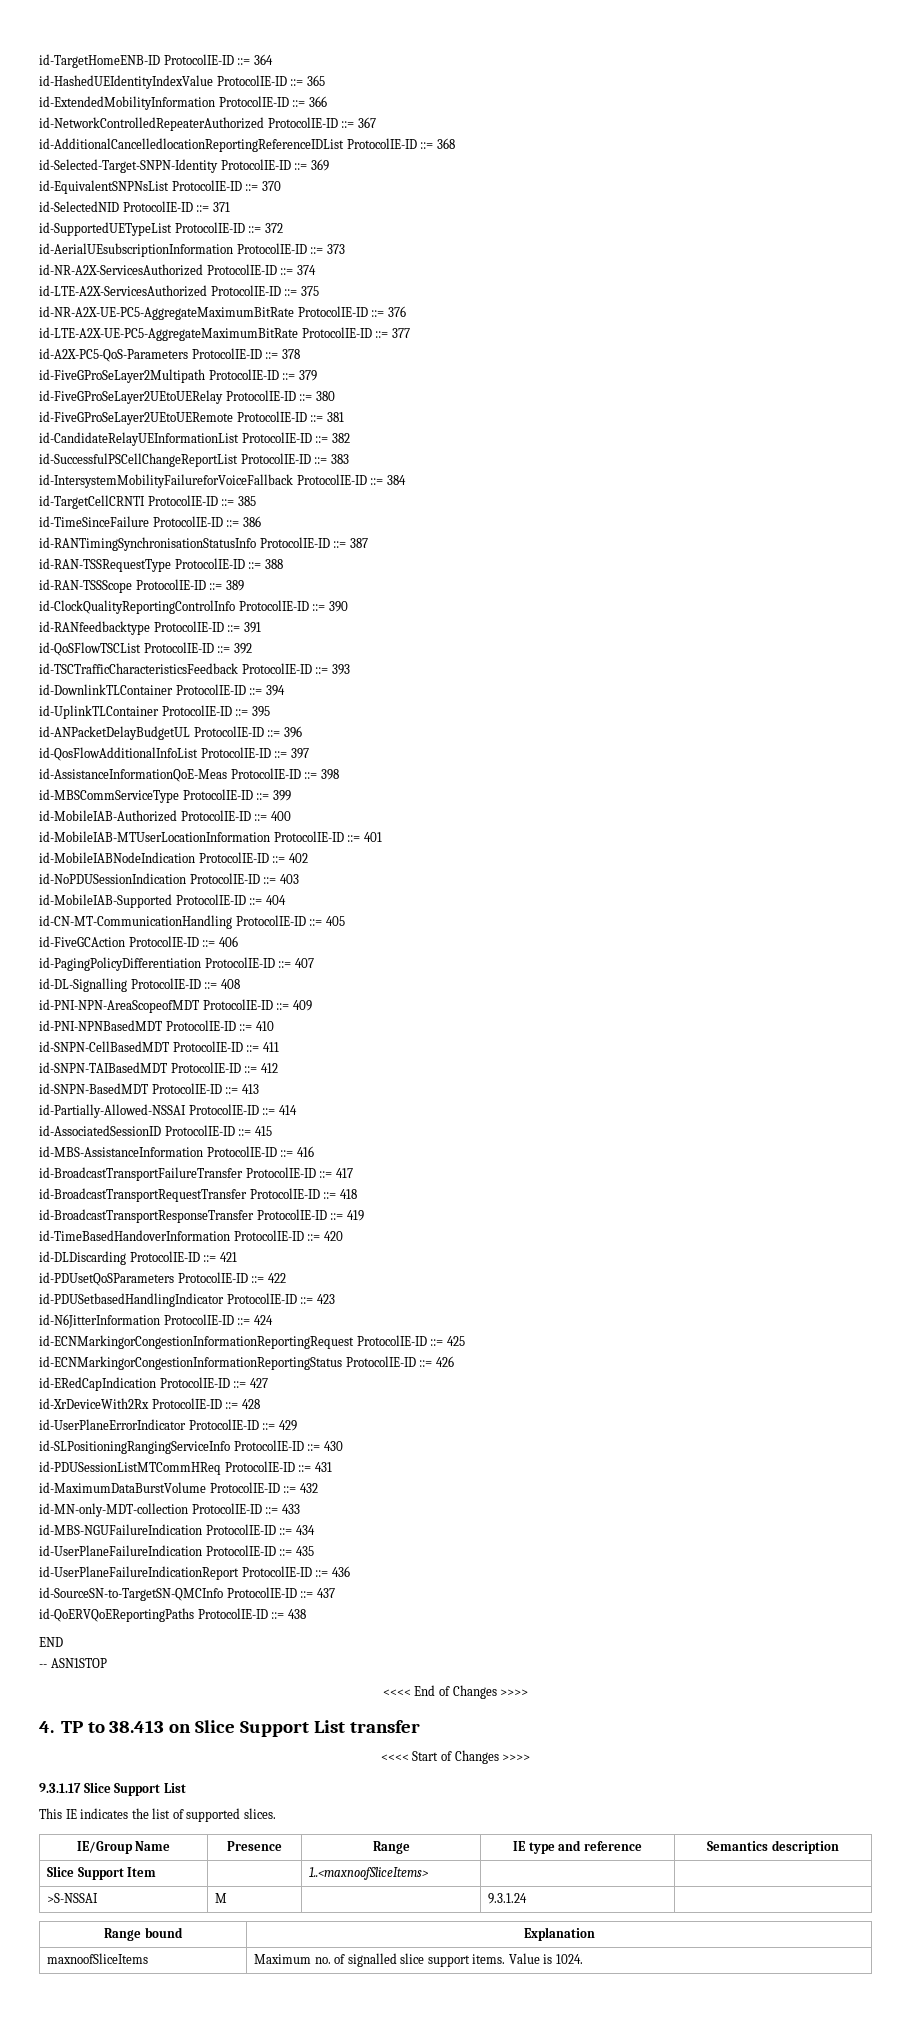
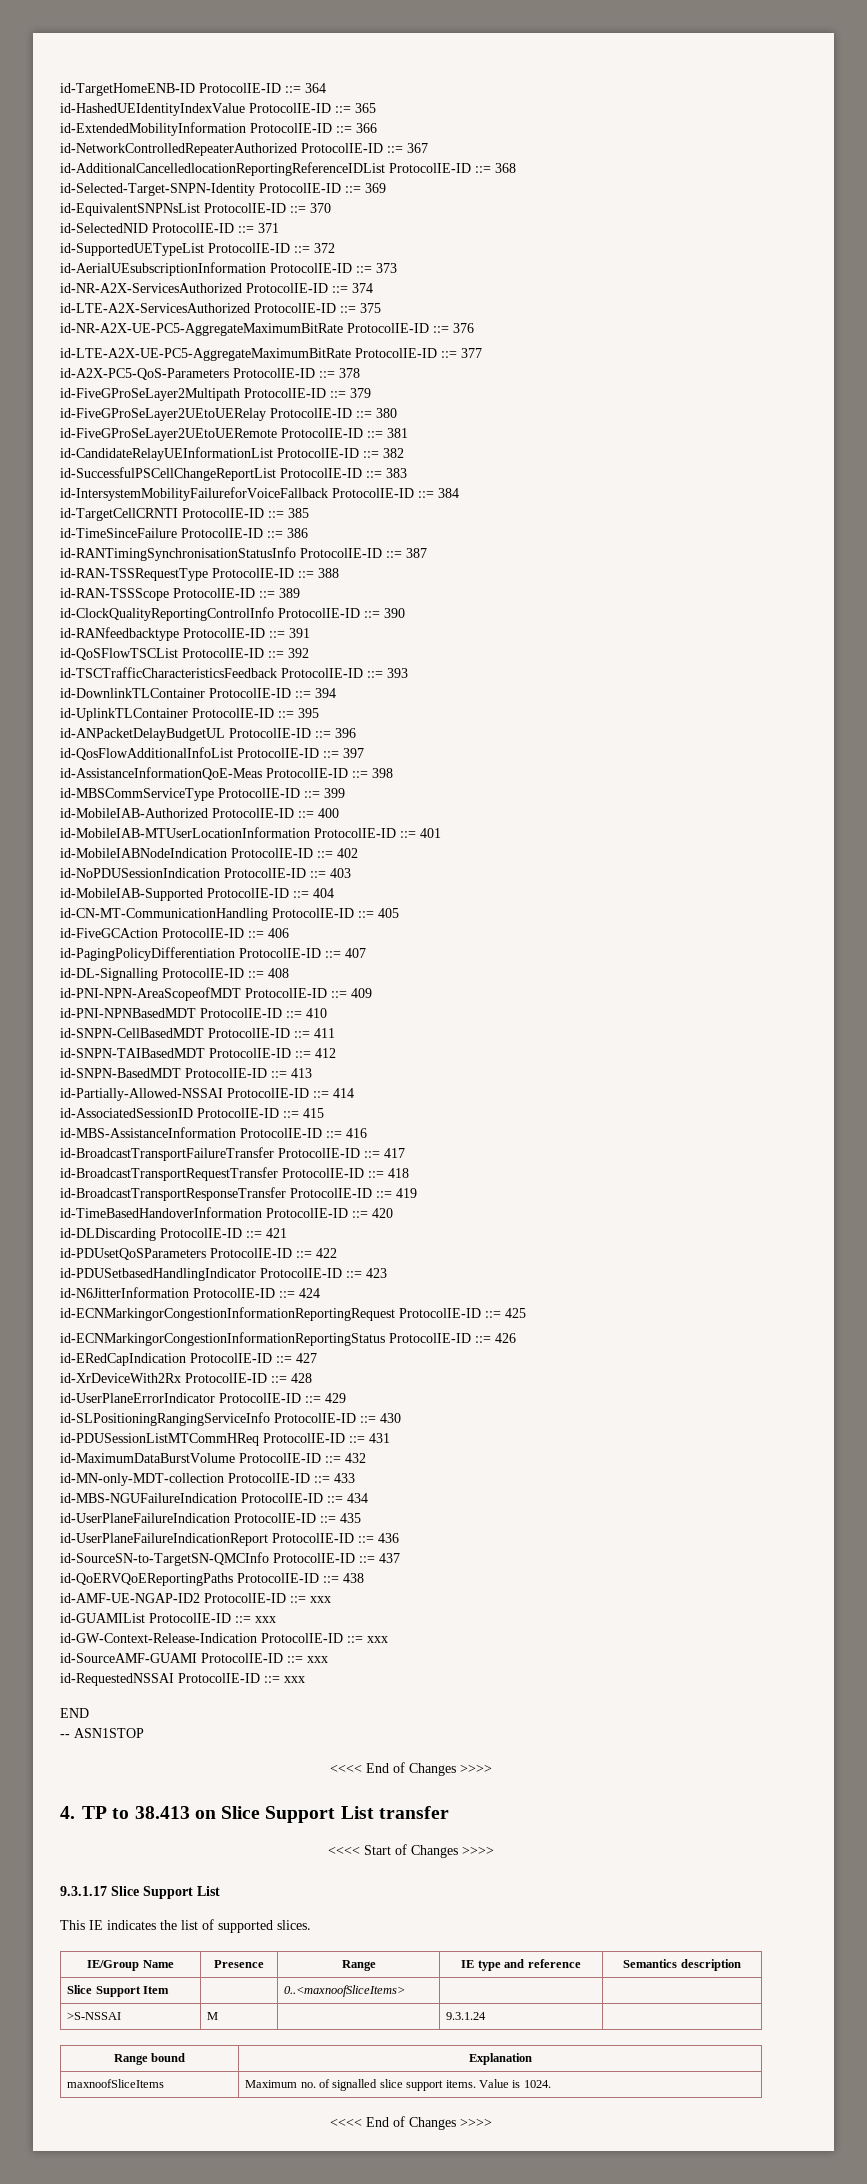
(306, 1614) none -> [60,1593,331,1603] [60,1613,276,1623] [60,1633,388,1643] [60,1653,328,1663] [60,1673,305,1686] // id-AMF-UE-NGAP-ID2 ProtocolIE-ID ::= xxx // id-GUAMIList ProtocolIE-ID ::= xxx // id-GW-Context-Release-Indication ProtocolIE-ID ::= xxx // id-SourceAMF-GUAMI ProtocolIE-ID ::= xxx // id-RequestedNSSAI ProtocolIE-ID ::= xxx
[309,1867,430,1880] 1..<maxnoofSliceItems> -> [284,1985,406,1997] 0..<maxnoofSliceItems>
(583, 1959) none -> [330,2116,492,2130] // <<<< End of Changes >>>>

